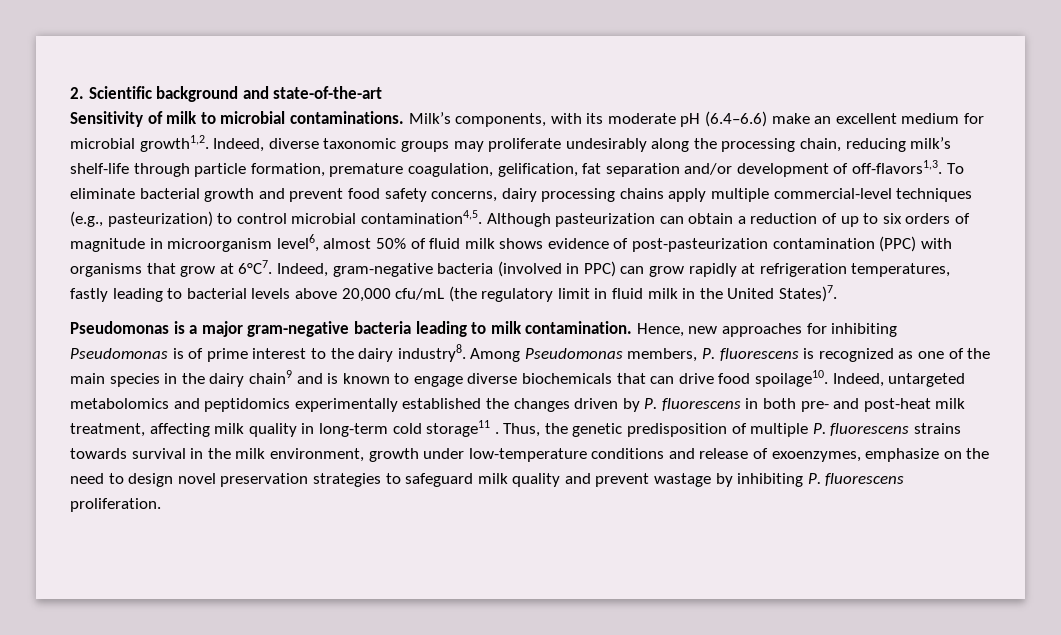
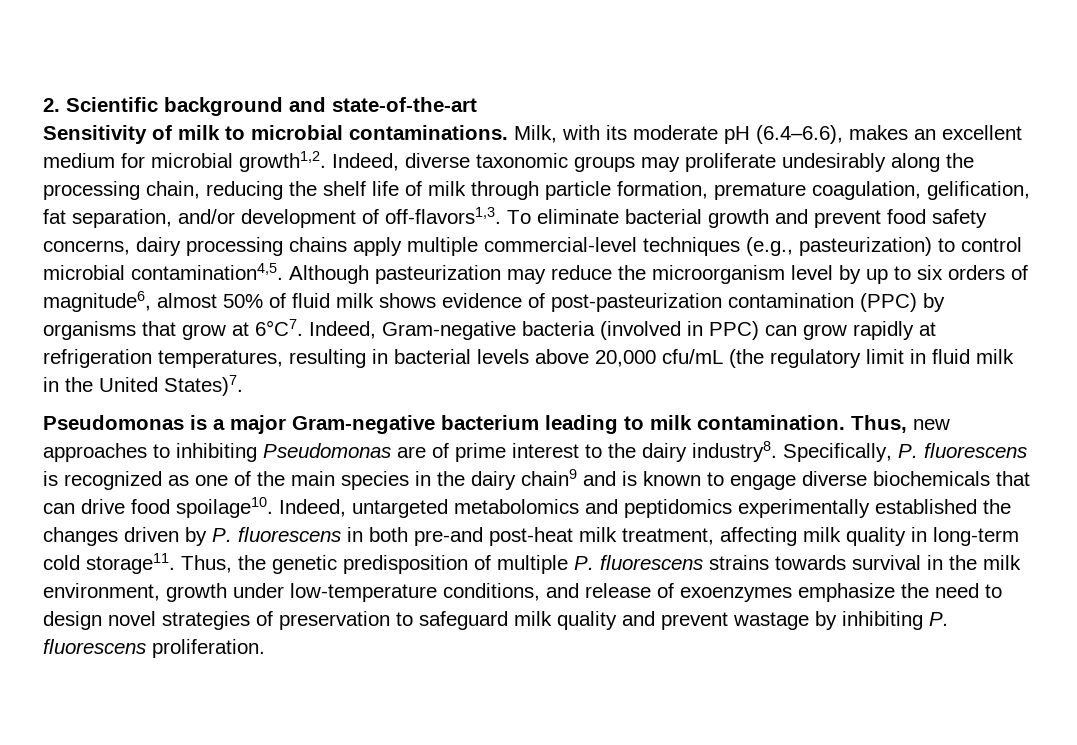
[408,112,547,127] Milk’s components, -> [514,125,557,143] Milk,
[705,111,810,127] (6.4–6.6) make -> [756,125,908,144] (6.4–6.6), makes
[910,137,952,149] [70,163,129,174] milk’s shelf-life -> [289,181,466,196] the shelf life of milk
[605,163,680,177] separation -> [72,209,172,228] separation,
[659,213,838,224] can obtain a reduction of -> [507,265,861,284] may reduce the microorganism level by
[70,234,319,252] magnitude in microorganism level6, -> [43,291,151,312] magnitude6,
[920,238,952,249] with -> [923,293,945,312] by
[332,263,433,277] gram-negative -> [382,321,516,340] Gram-negative
[70,288,183,302] fastly leading to -> [289,349,388,368] resulting in
[247,321,411,337] gram-negative bacteria -> [292,415,539,434] Gram-negative bacterium
[636,323,684,337] Hence, -> [851,415,907,433] Thus,
[806,323,827,334] for -> [153,444,170,458] to
[172,348,184,359] is -> [397,446,426,458] are
[470,348,698,362] Among Pseudomonas members, -> [783,443,892,462] Specifically,
[800,398,860,412] pre- and -> [414,527,483,546] pre-and
[426,420,499,437] storage11 . -> [86,553,175,574] storage11.
[591,448,665,459] conditions -> [443,583,540,601] conditions,
[771,448,962,462] exoenzymes, emphasize on -> [680,583,895,602] exoenzymes emphasize
[220,473,381,487] preservation strategies -> [162,611,390,630] strategies of preservation

